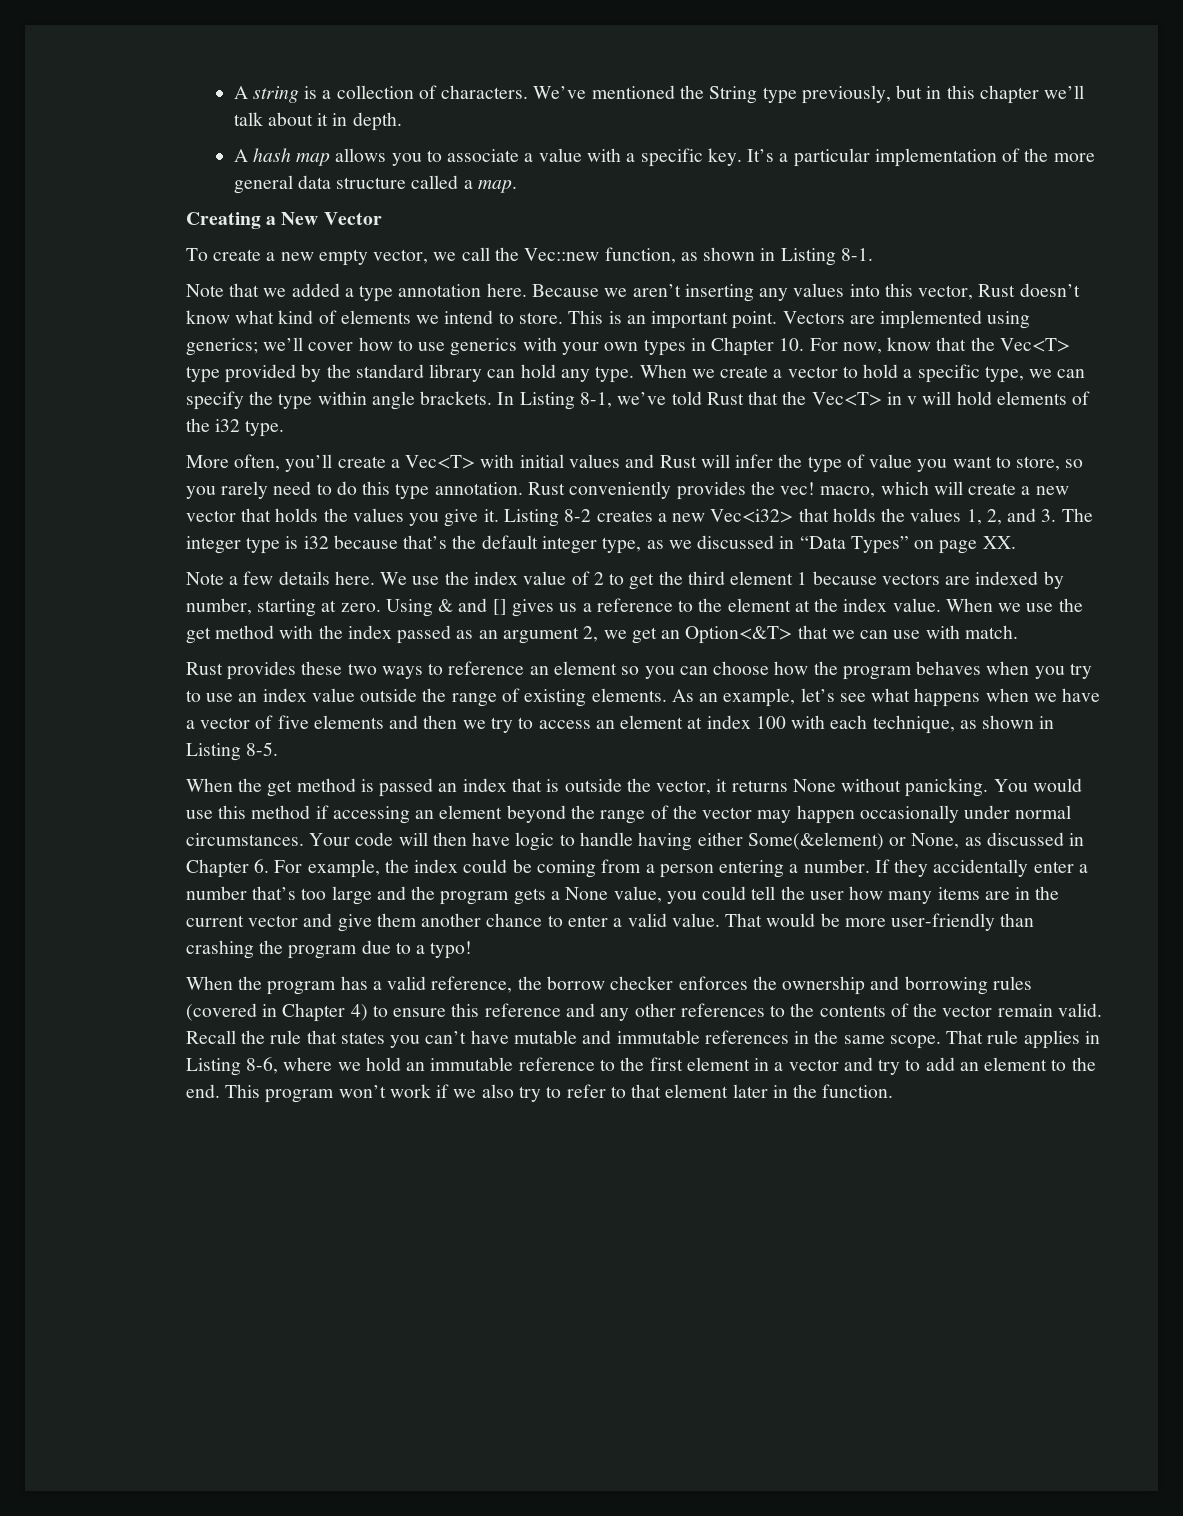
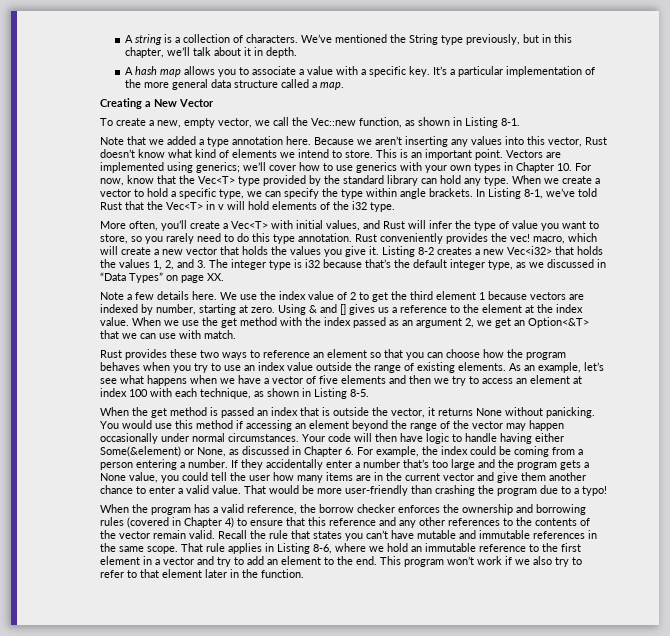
[979,85,1039,104] chapter -> [124,47,164,58] chapter,
[280,252,314,261] new -> [156,120,181,128] new,
[569,454,621,468] values -> [325,220,360,231] values,
(640, 670) none -> [383,349,403,358] that
(447, 1012) none -> [285,517,305,526] that

